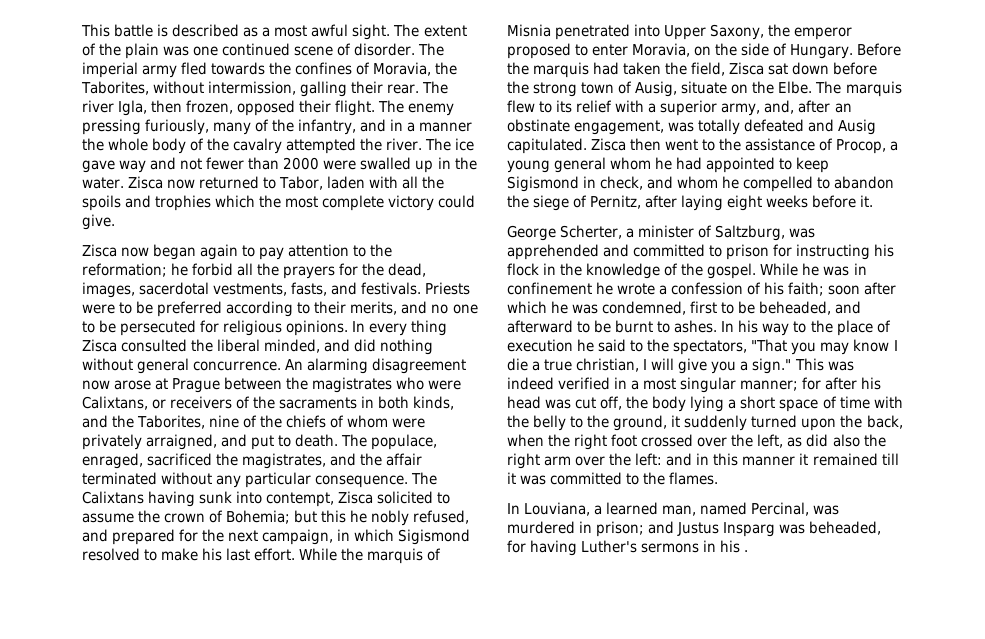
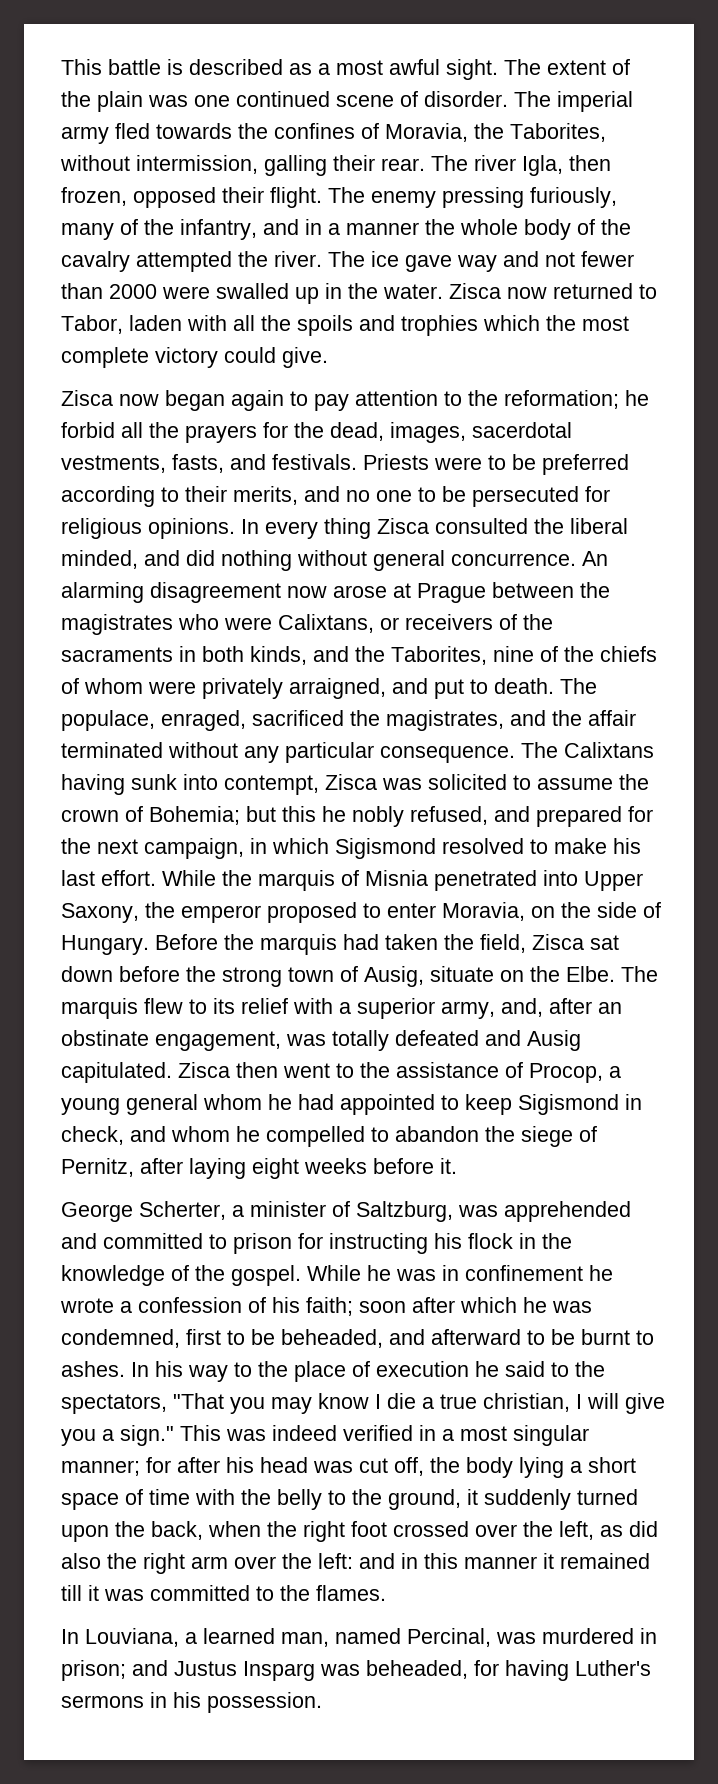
(374, 497) none -> [382,778,422,790] was
[744,550,749,552] . -> [207,1692,322,1713] possession.

